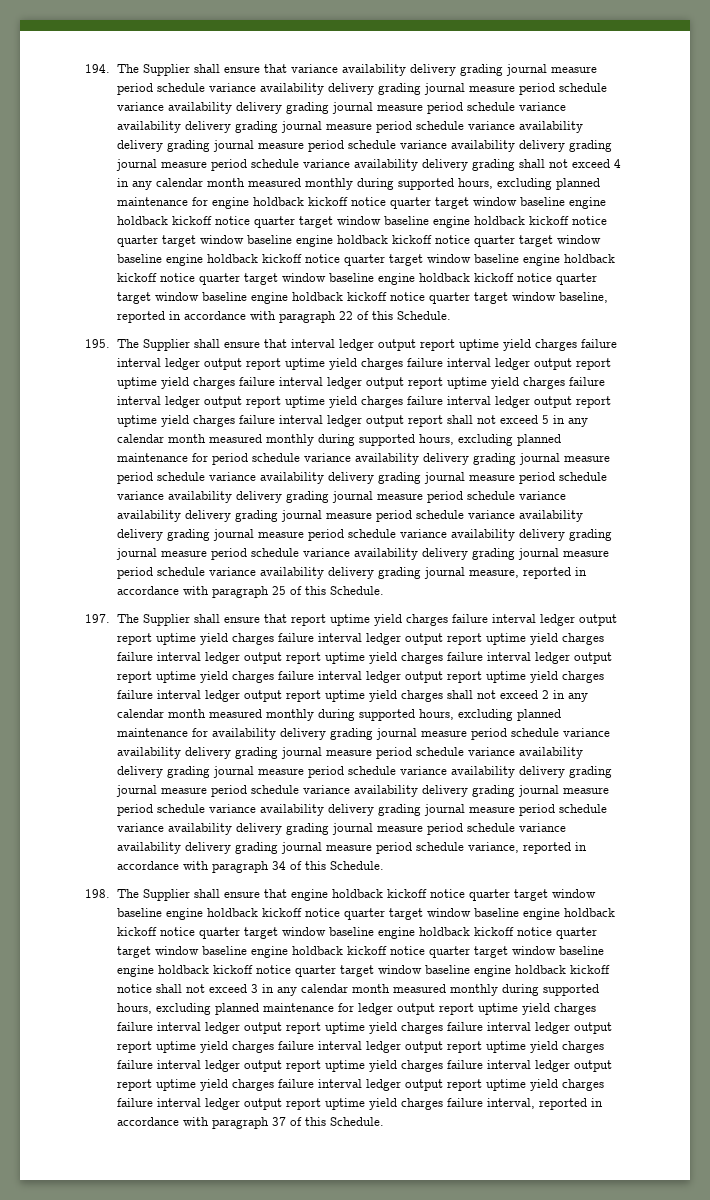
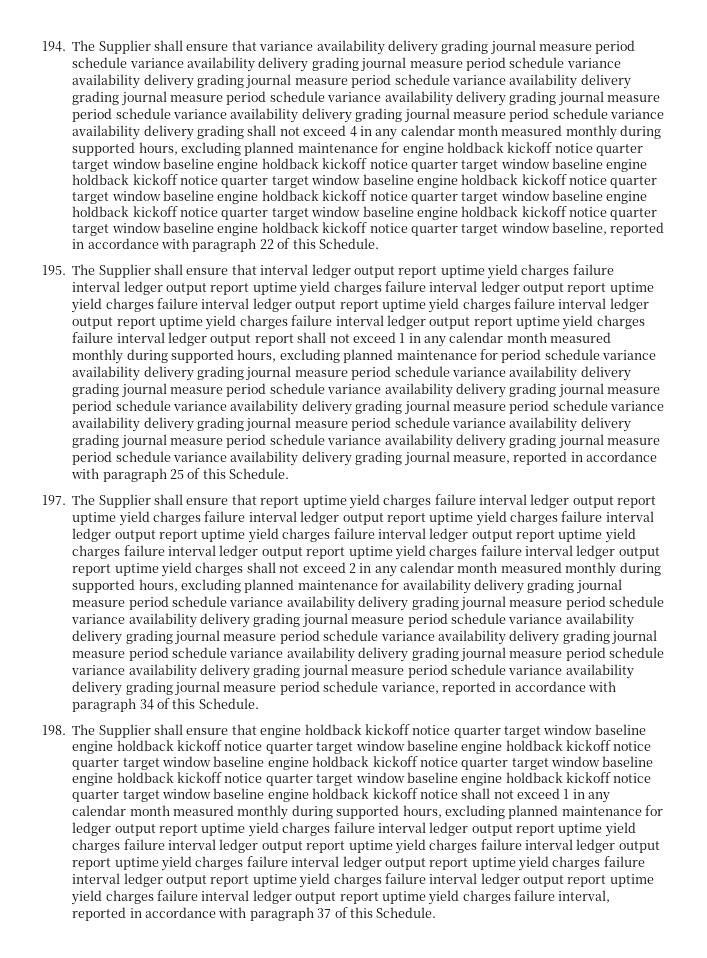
[541,415,549,424] 5 -> [399,333,406,343] 1
[250,984,258,993] 3 -> [563,789,570,799] 1

